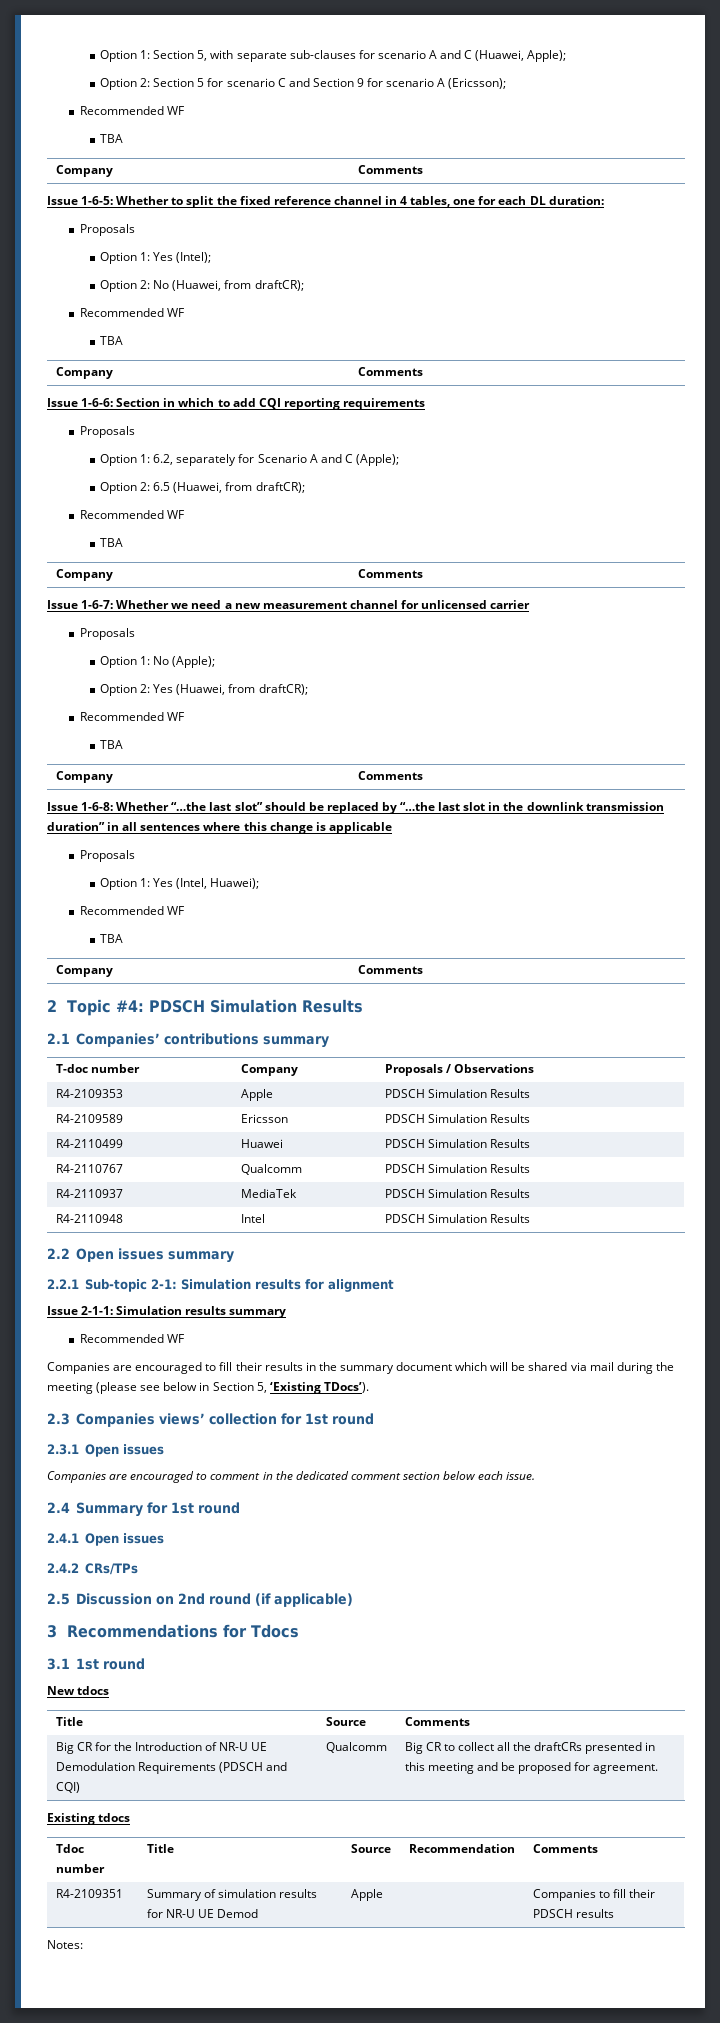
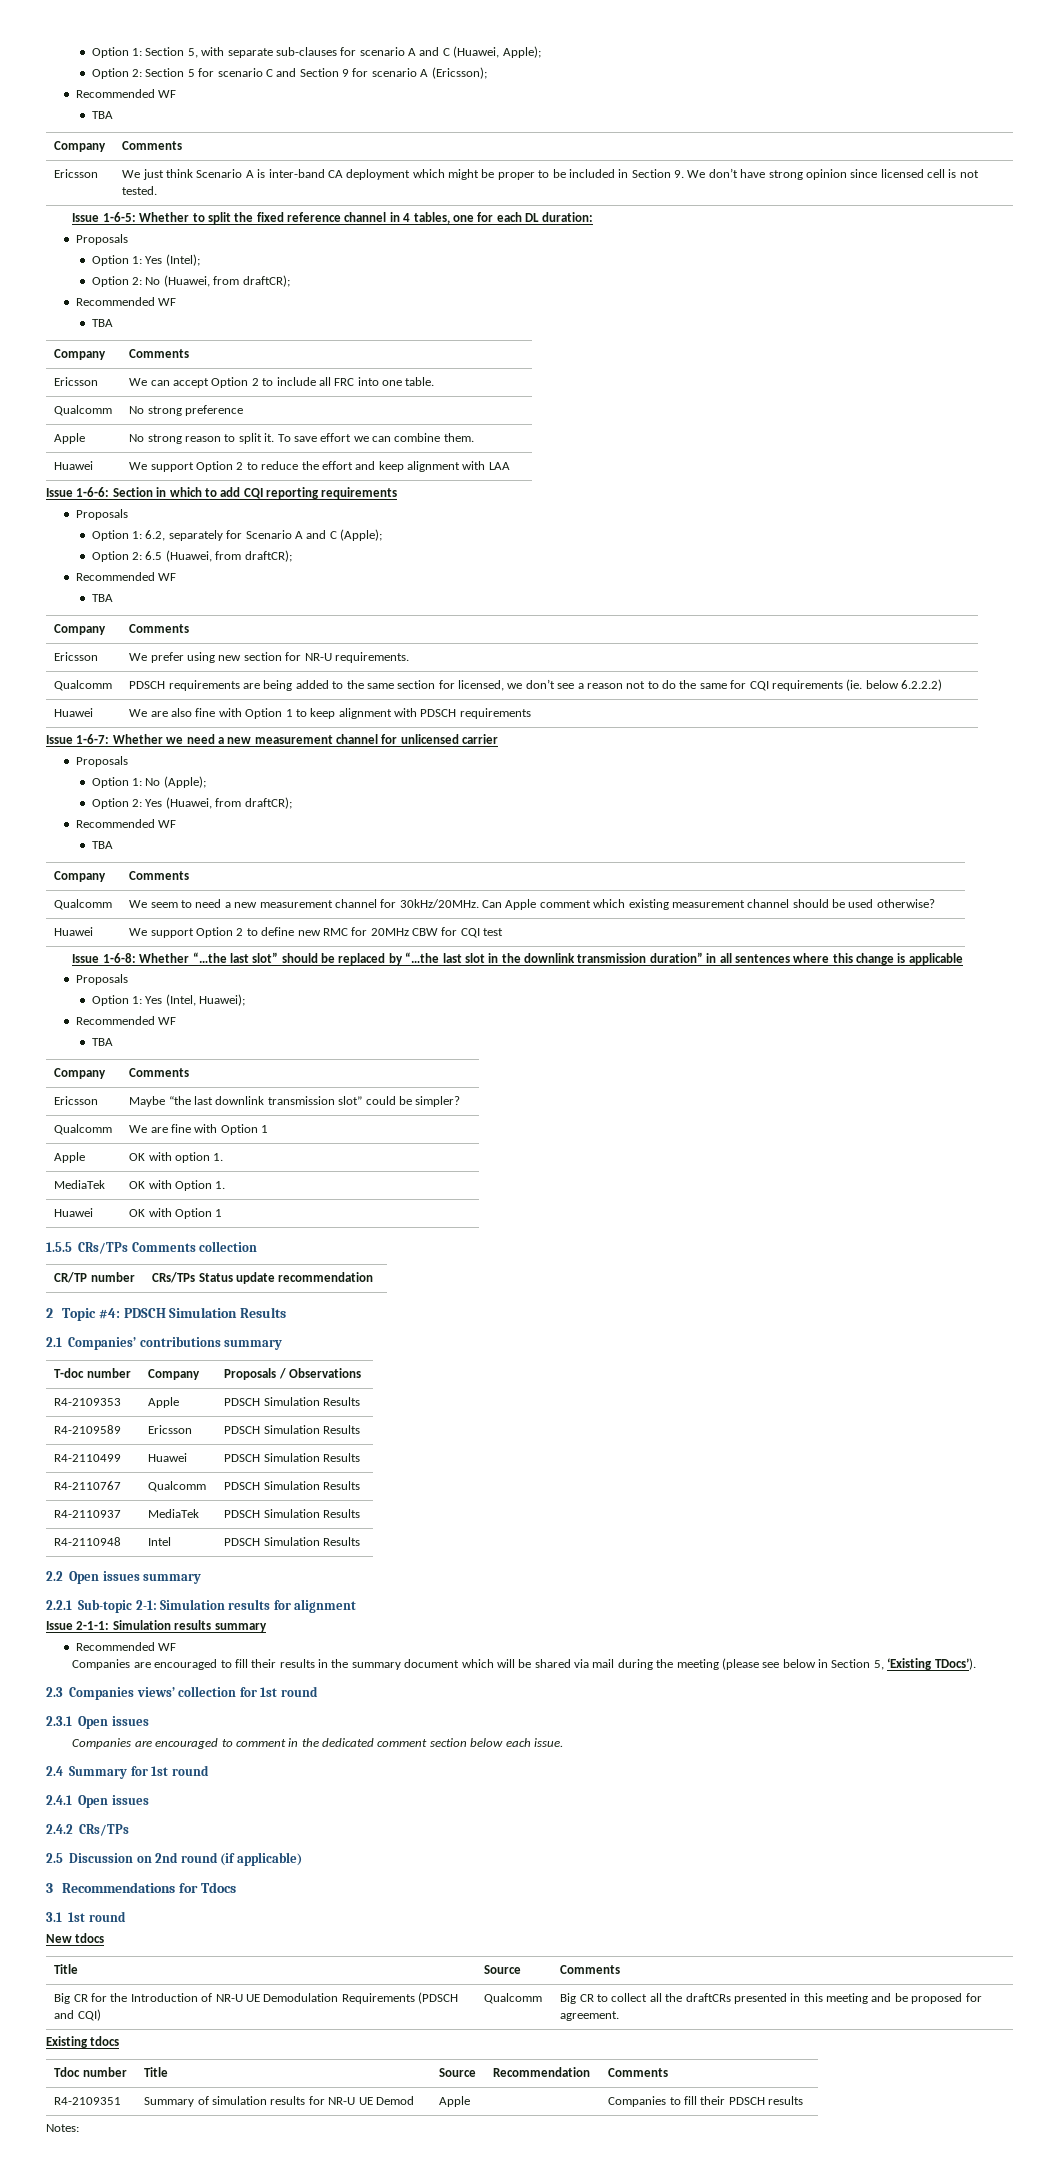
(423, 169) none -> [54,169,99,178] [122,168,979,180] [122,186,158,195] // Ericsson | We just think Scenario A is inter-band CA deployment which might be proper to be included in Section 9. We don’t have strong opinion since licensed cell is not tested.
(423, 371) none -> [54,377,99,386] [129,377,435,388] [54,405,113,416] [129,405,244,416] [54,433,86,444] [129,433,474,444] [54,461,94,470] [129,461,510,472] // Ericsson | We can accept Option 2 to include all FRC into one table. // Qualcomm | No strong preference // Apple | No strong reason to split it. To save effort we can combine them. // Huawei | We support Option 2 to reduce the effort and keep alignment with LAA
(423, 573) none -> [54,652,99,661] [129,652,409,663] [54,680,113,691] [129,679,943,691] [54,708,94,717] [129,708,531,719] // Ericsson | We prefer using new section for NR-U requirements. // Qualcomm | PDSCH requirements are being added to the same section for licensed, we don’t see a reason not to do the same for CQI requirements (ie. below 6.2.2.2) // Huawei | We are also fine with Option 1 to keep alignment with PDSCH requirements
(423, 775) none -> [54,899,113,910] [129,899,935,910] [54,927,94,936] [129,927,504,938] // Qualcomm | We seem to need a new measurement channel for 30kHz/20MHz. Can Apple comment which existing measurement channel should be used otherwise? // Huawei | We support Option 2 to define new RMC for 20MHz CBW for CQI test
(423, 969) none -> [54,1096,99,1105] [129,1096,461,1107] [54,1124,113,1135] [129,1124,269,1135] [54,1152,86,1163] [129,1152,224,1163] [54,1180,106,1189] [129,1180,226,1191] [54,1208,94,1217] [129,1208,223,1219] [46,1241,257,1254] [54,1272,135,1283] [152,1272,374,1284] // Ericsson | Maybe “the last downlink transmission slot” could be simpler? // Qualcomm | We are fine with Option 1 // Apple | OK with option 1. // MediaTek | OK with Option 1. // Huawei | OK with Option 1 // 1.5.5 CRs/TPs Comments collection // CR/TP number | CRs/TPs Status update recommendation

